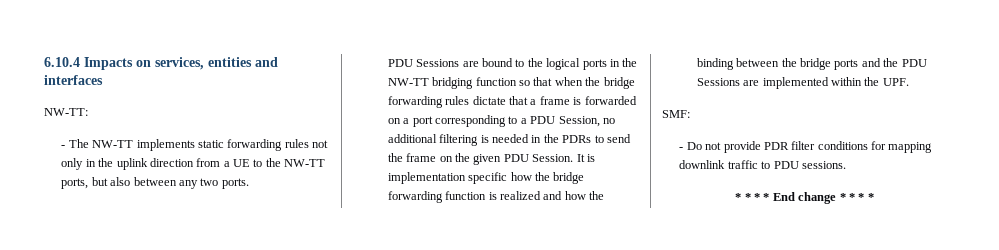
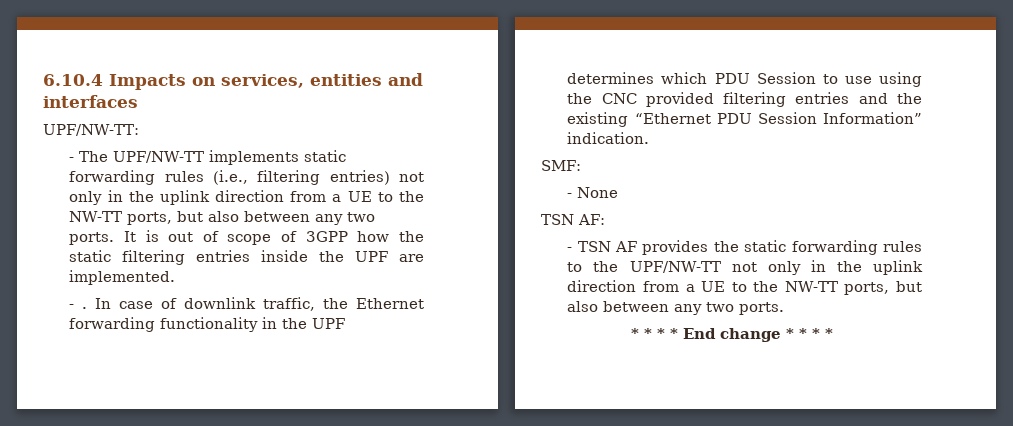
[44,108,88,116] NW-TT: -> [43,124,139,136] UPF/NW-TT:
[92,140,134,148] NW-TT -> [113,151,205,163] UPF/NW-TT
(309, 143) none -> [213,170,424,185] [69,190,424,205] [69,211,376,225] [69,230,424,245] [69,250,424,265] [69,270,176,285] [69,297,424,311] [69,317,346,332] [567,72,922,87] [567,92,922,107] [567,112,922,127] [567,132,650,144] [541,160,581,171] [567,187,619,198] [541,214,605,225] [567,240,922,255] [567,261,721,273] (i.e., filtering entries) not only in the uplink direction from a UE to the NW-TT ports, but also between any two ports. It is out of scope of 3GPP how the static filtering entries inside the UPF are implemented. // - . In case of downlink traffic, the Ethernet forwarding functionality in the UPF determines which PDU Session to use using the CNC provided filtering entries and the existing “Ethernet PDU Session Information” indication. // SMF: // - None // TSN AF: // - TSN AF provides the static forwarding rules to the UPF/NW-TT
[387,58,638,70] [387,77,635,89] [387,96,637,108] [387,115,615,127] [387,134,631,146] [387,153,595,165] [387,172,585,184] [387,191,605,203] [696,58,927,70] [696,77,909,89] [662,110,690,118] [679,141,933,153] [679,160,846,169] // PDU Sessions are bound to the logical ports in the NW-TT bridging function so that when the bridge forwarding rules dictate that a frame is forwarded on a port corresponding to a PDU Session, no additional filtering is needed in the PDRs to send the frame on the given PDU Session. It is implementation specific how the bridge forwarding function is realized and how the binding between the bridge ports and the PDU Sessions are implemented within the UPF. // SMF: // - Do not provide PDR filter conditions for mapping downlink traffic to PDU sessions. -> (785, 308) none

